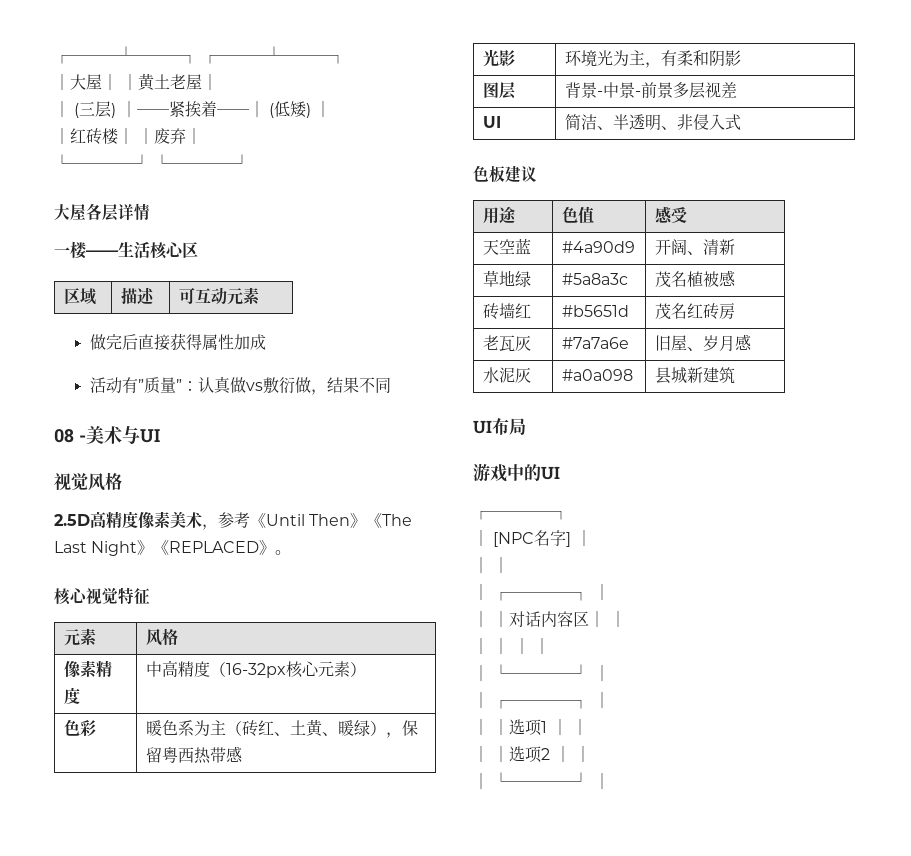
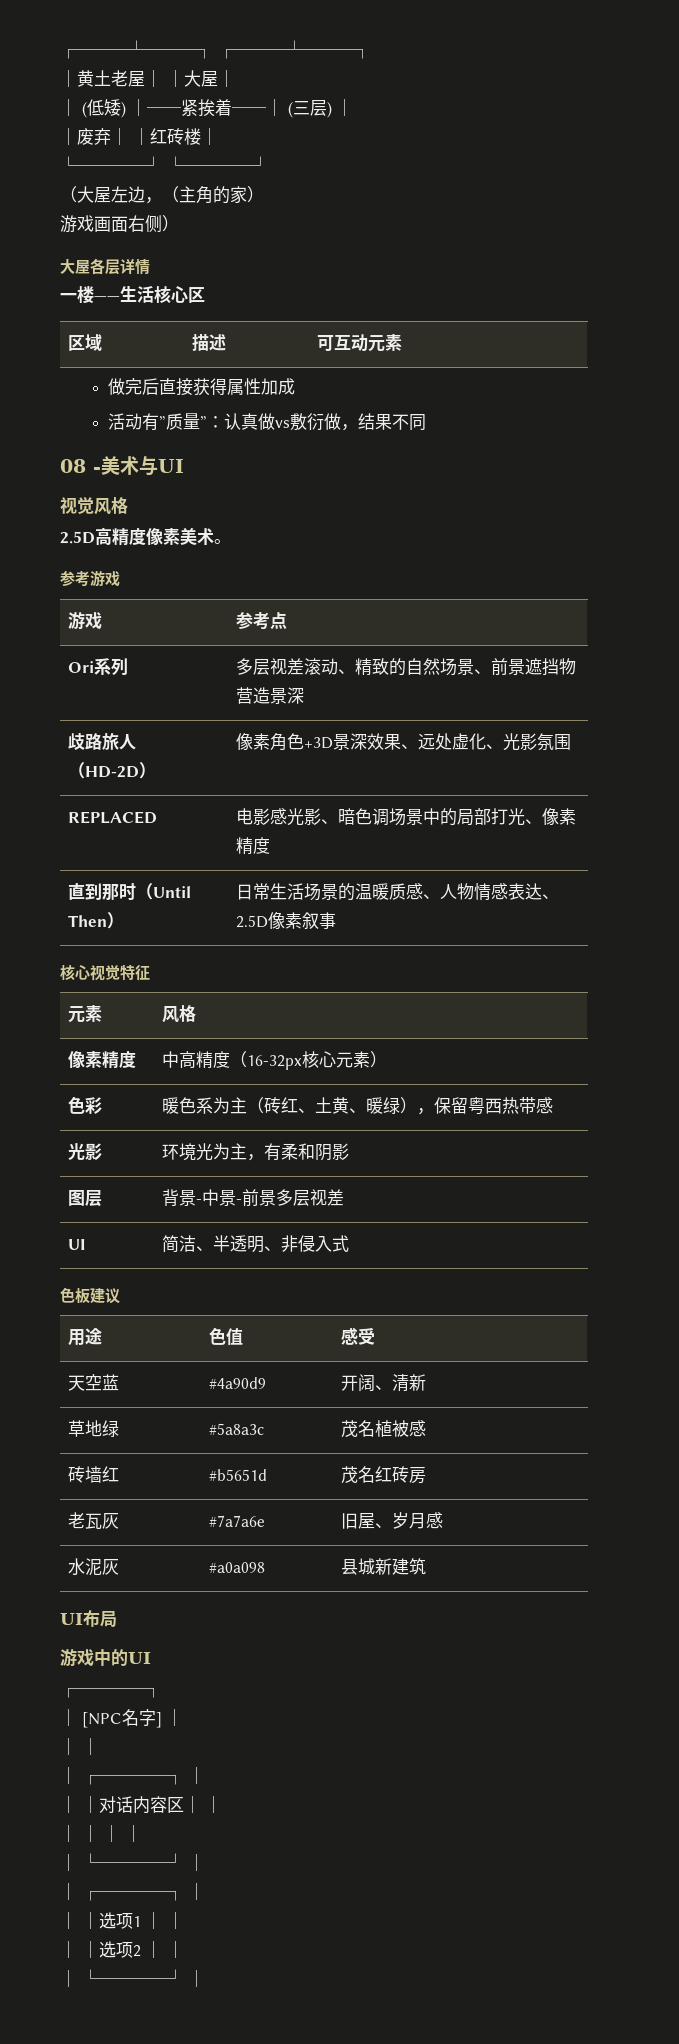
[70,74,139,91] 大屋│ │ -> (77, 78) none
(219, 82) none -> [166,70,235,87] │大屋│
[79,101,112,118] 三层 -> [86,99,121,116] 低矮
[273,101,306,117] 低矮 -> [292,100,327,116] 三层
(70, 136) none -> [77,128,150,145] 废弃│ │
[138,128,203,145] │废弃│ -> (218, 136) none
(251, 161) none -> [60,186,264,204] [60,215,179,233] // （大屋左边，（主角的家） // 游戏画面右侧）
[202,512,413,530] [54,540,292,556] ，参考《Until Then》《The Last Night》《REPLACED》。 -> [214,539,231,544] [60,571,120,587] [67,612,102,630] [235,612,287,630] [67,658,128,676] [235,658,576,676] [235,687,304,704] [67,732,136,750] [67,762,156,779] [235,733,571,751] [67,811,157,824] [235,808,576,826] [235,837,270,854] [67,883,191,901] [67,912,124,929] [235,883,559,901] [235,912,336,930] 。 // 参考游戏 // 游戏 | 参考点 // Ori系列 | 多层视差滚动、精致的自然场景、前景遮挡物营造景深 // 歧路旅人（HD-2D） | 像素角色+3D景深效果、远处虚化、光影氛围 // REPLACED | 电影感光影、暗色调场景中的局部打光、像素精度 // 直到那时（Until Then） | 日常生活场景的温暖质感、人物情感表达、2.5D像素叙事

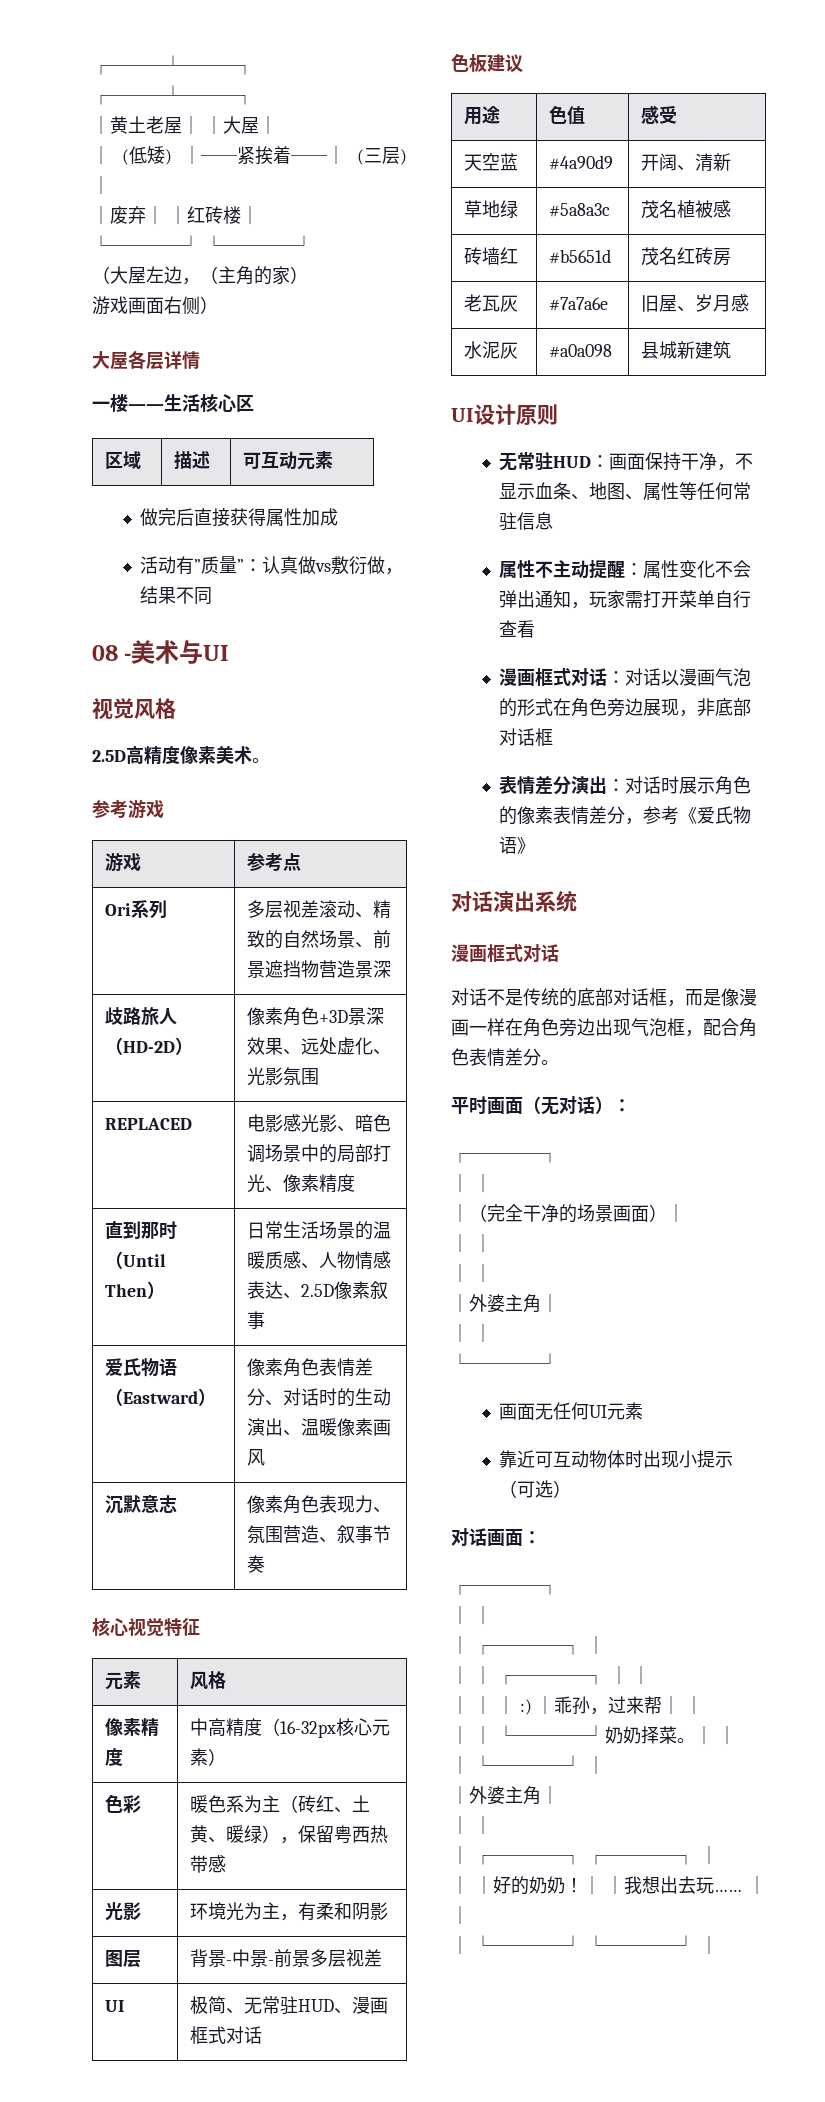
(336, 920) none -> [105,1358,178,1377] [105,1388,217,1406] [247,1358,374,1377] [247,1388,392,1407] [247,1418,392,1436] [247,1449,266,1466] [105,1495,178,1514] [247,1495,392,1514] [247,1525,392,1544] [247,1555,266,1573] // 爱氏物语（Eastward） | 像素角色表情差分、对话时的生动演出、温暖像素画风 // 沉默意志 | 像素角色表现力、氛围营造、叙事节奏
[161,1235,349,1253] 简洁、半透明、非侵入式 -> [190,1996,389,2015] [190,2026,263,2044] 极简、无常驻HUD、漫画框式对话
[83,1610,117,1627] [60,1649,151,1667] [60,1688,162,1698] [60,1709,184,1728] 布局 // 游戏中的UI // ┌────┐ // │ [NPC名字] │ -> [474,404,558,425] [499,452,754,471] [499,482,752,500] [499,512,554,531] [499,559,752,579] [499,590,752,609] [499,620,536,638] [499,668,752,686] [499,698,752,717] [499,728,554,746] [499,776,752,795] [499,806,752,825] [499,836,536,854] [451,890,577,912] [451,944,559,962] [451,988,757,1007] [451,1018,757,1037] [451,1048,559,1067] [451,1096,631,1115] [451,1153,559,1163] [451,1174,492,1193] [451,1204,685,1223] [451,1234,492,1253] [451,1264,492,1283] [451,1294,559,1313] [451,1324,492,1343] [451,1353,559,1370] [499,1402,644,1420] [499,1450,734,1468] [499,1480,572,1498] [451,1528,541,1546] [451,1585,559,1595] 设计原则 // 无常驻HUD：画面保持干净，不显示血条、地图、属性等任何常驻信息 // 属性不主动提醒：属性变化不会弹出通知，玩家需打开菜单自行查看 // 漫画框式对话：对话以漫画气泡的形式在角色旁边展现，非底部对话框 // 表情差分演出：对话时展示角色的像素表情差分，参考《爱氏物语》 // 对话演出系统 // 漫画框式对话 // 对话不是传统的底部对话框，而是像漫画一样在角色旁边出现气泡框，配合角色表情差分。 // 平时画面（无对话）： // ┌────┐ // │ │ // │（完全干净的场景画面）│ // │ │ // │ │ // │外婆主角│ // │ │ // └────┘ // 画面无任何UI元素 // 靠近可互动物体时出现小提示（可选） // 对话画面： // ┌────┐
[98,1796,184,1814] 对话内容区 -> [496,1675,605,1685] ┌────┐
(121, 1833) none -> [519,1696,704,1715] [451,1725,713,1745] :) │乖孙，过来帮│ │ // │ │ └────┘奶奶择菜。│
[81,1883,206,1901] [60,1912,184,1929] [60,1941,184,1958] [60,1969,184,1987] ┌────┐ │ // │ │选项1 │ │ // │ │选项2 │ │ // │ └────┘ -> [469,1786,559,1805] [451,1816,492,1835] [451,1846,718,1865] [451,1876,766,1895] [451,1906,469,1925] [451,1935,695,1955] 外婆主角│ // │ │ // │ ┌────┐ ┌────┐ │ // │ │好的奶奶！│ │我想出去玩…… │ │ // │ └────┘ └────┘

